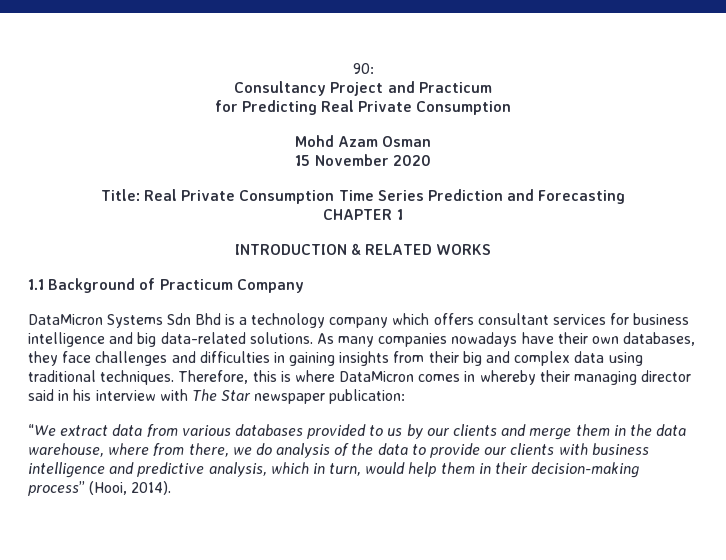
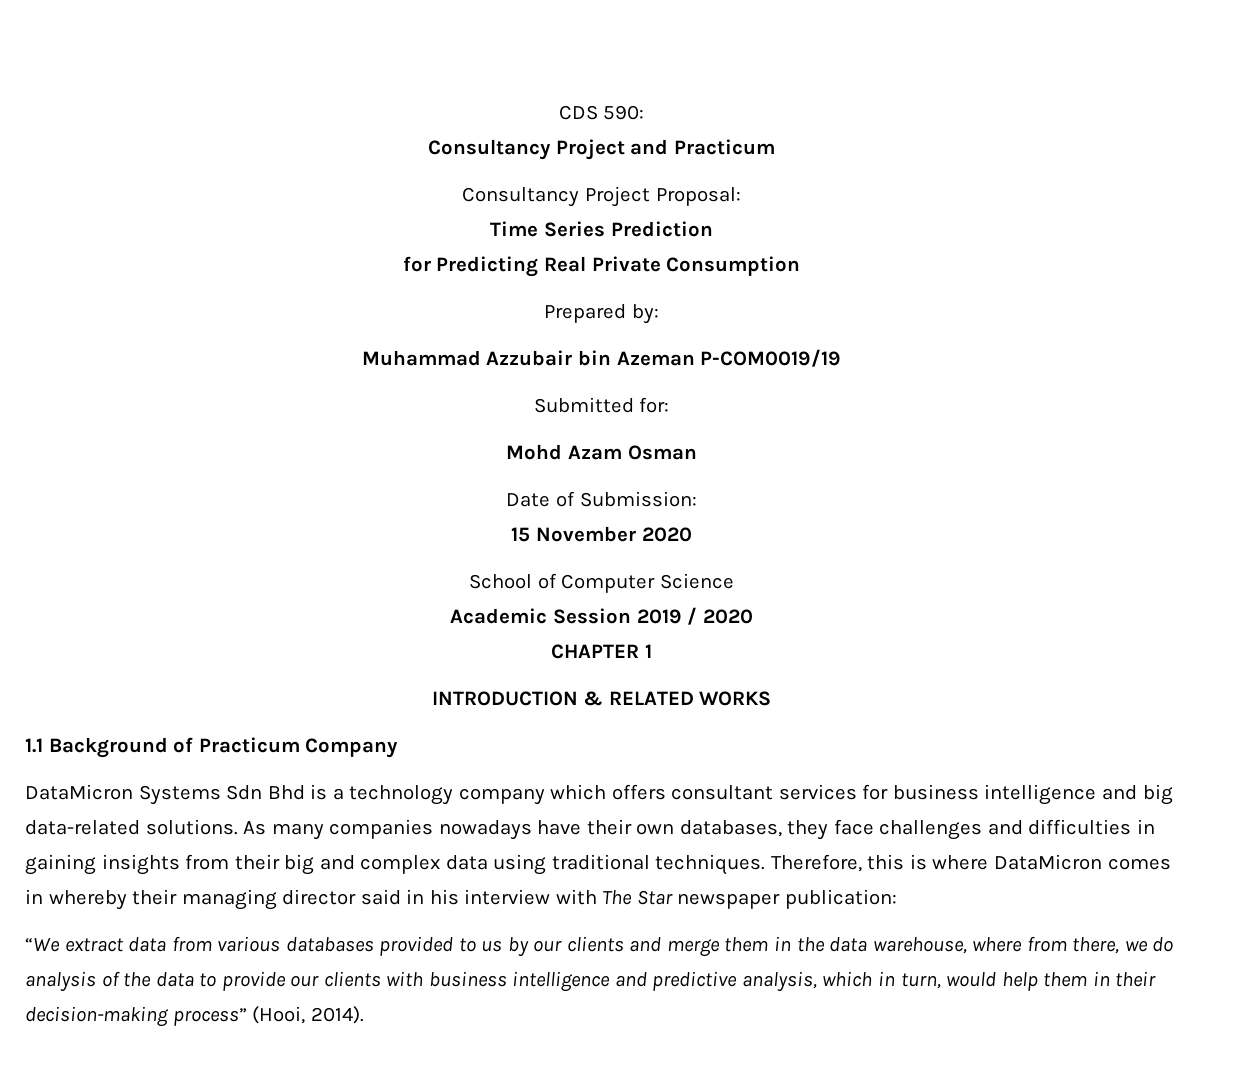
[352,63,374,74] 90: -> [558,105,645,120] CDS 590:
(492, 87) none -> [462,186,741,207] [490,221,713,237] // Consultancy Project Proposal: // Time Series Prediction
(512, 108) none -> [544,304,659,324] [361,349,842,367] [533,397,670,413] // Prepared by: // Muhammad Azzubair bin Azeman P-COM0019/19 // Submitted for:
(432, 141) none -> [506,491,697,507] // Date of Submission:
[100,189,626,204] Title: Real Private Consumption Time Series Prediction and Forecasting -> [469,573,734,593] [450,607,753,625] School of Computer Science // Academic Session 2019 / 2020

